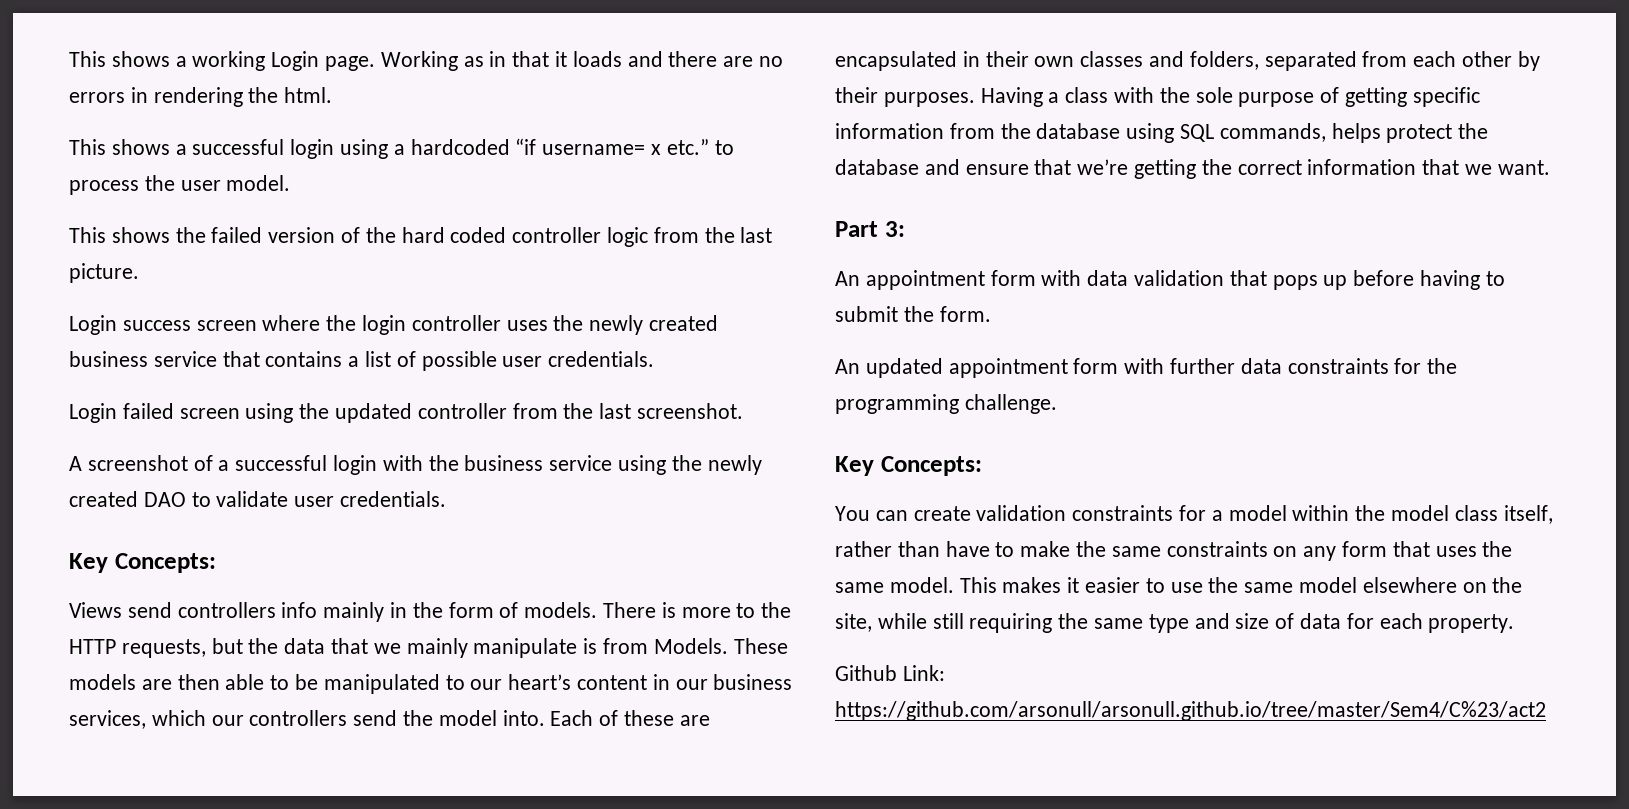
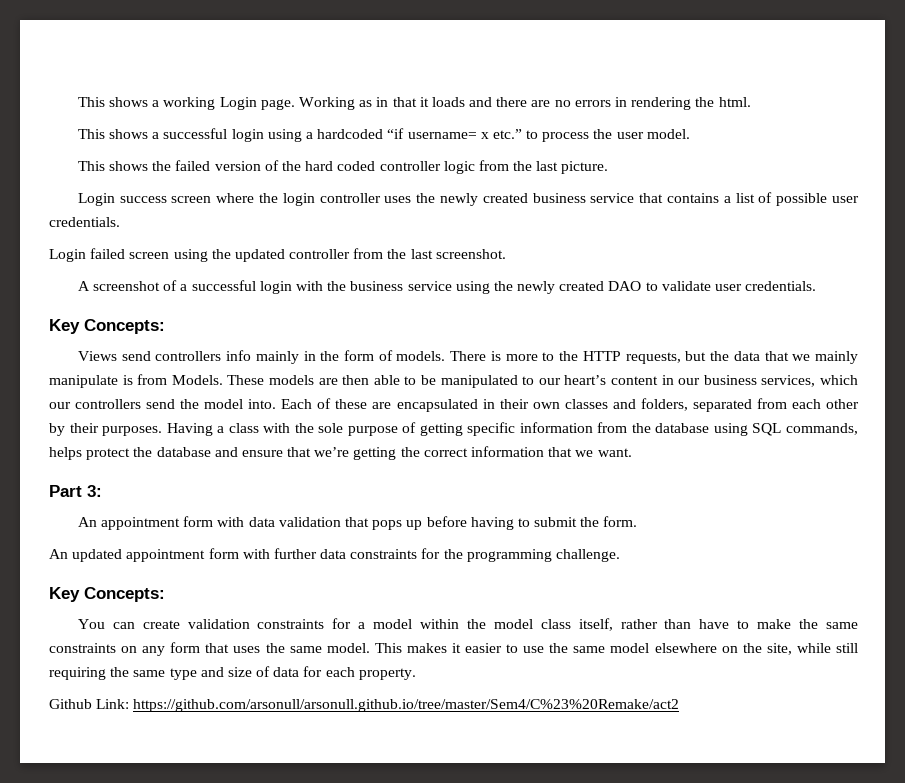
[835,701,1546,721] https://github.com/arsonull/arsonull.github.io/tree/master/Sem4/C%23/act2 -> [133,699,680,712] https://github.com/arsonull/arsonull.github.io/tree/master/Sem4/C%23%20Remake/act2

